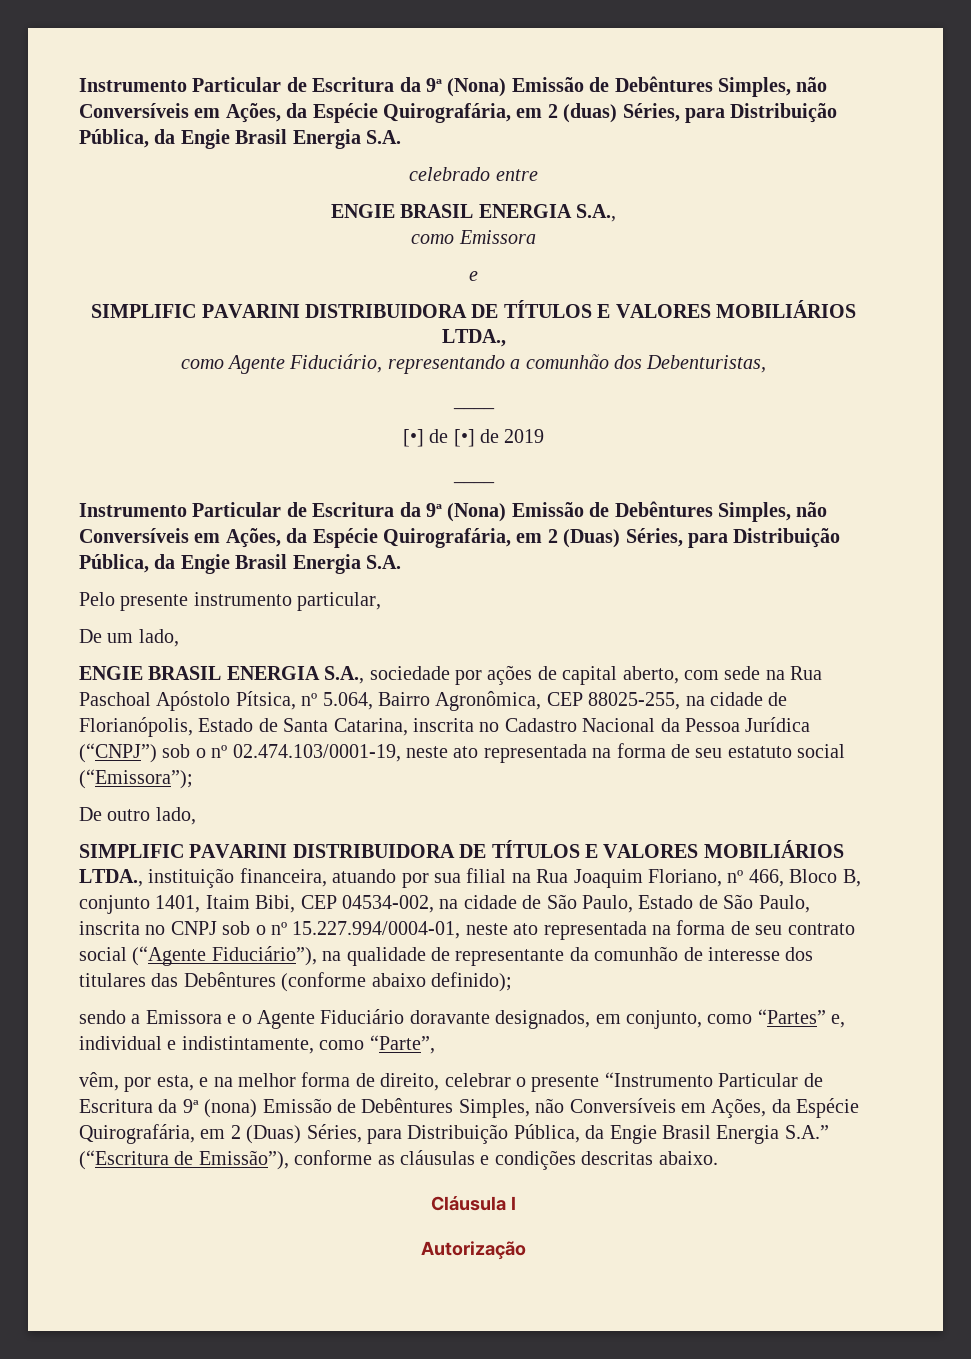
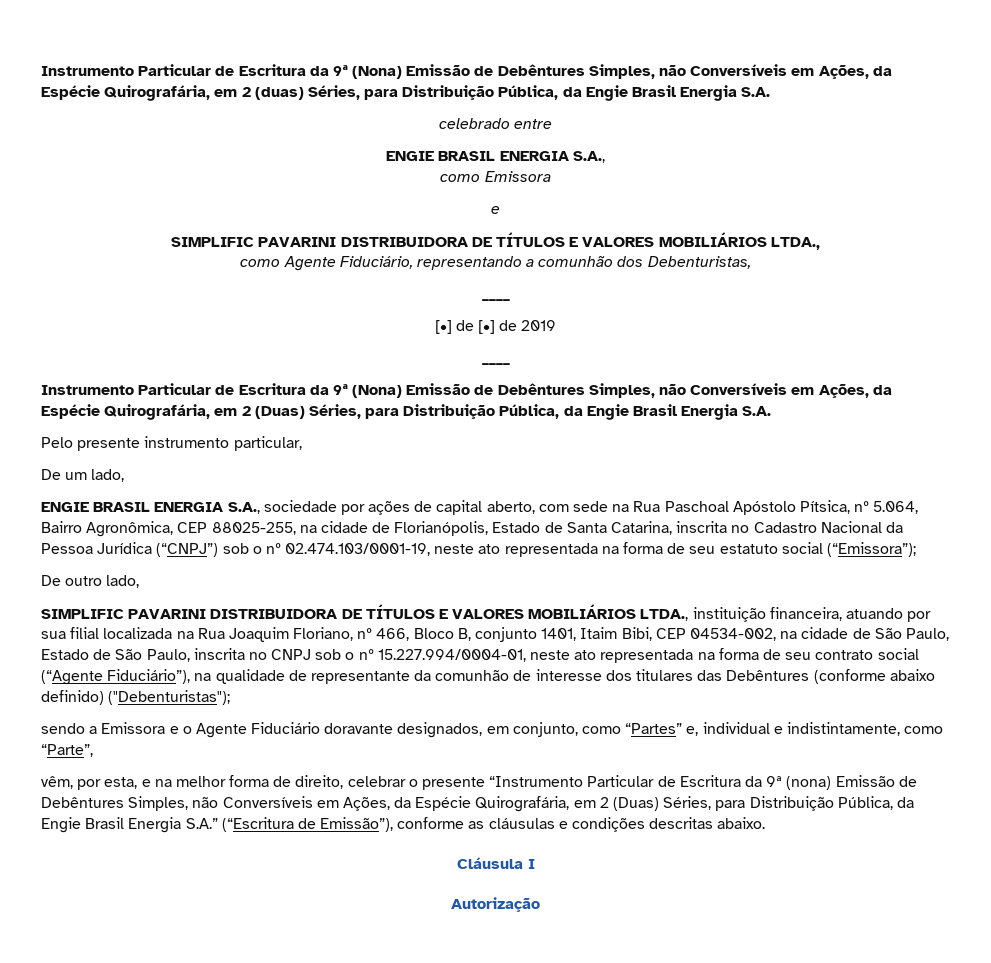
(507, 875) none -> [103,627,173,639] localizada
[431,972,512,992] definido); -> [41,690,231,705] definido) ("Debenturistas");

